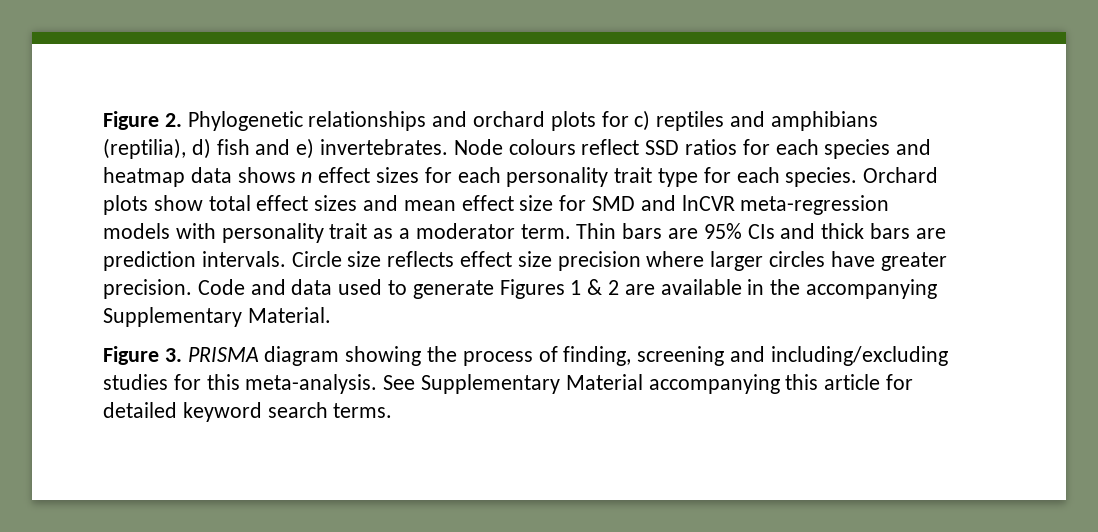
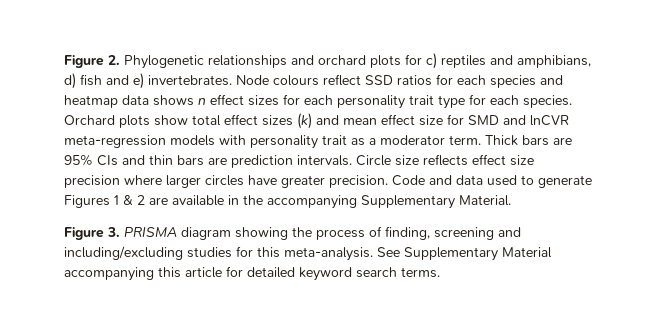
[770,111,878,131] [103,138,186,159] amphibians (reptilia), -> [517,55,591,68] amphibians,
(358, 203) none -> [297,113,312,129] (k)
[576,223,617,239] Thin -> [485,135,518,146] Thick
[821,223,865,239] thick -> [149,155,173,165] thin

